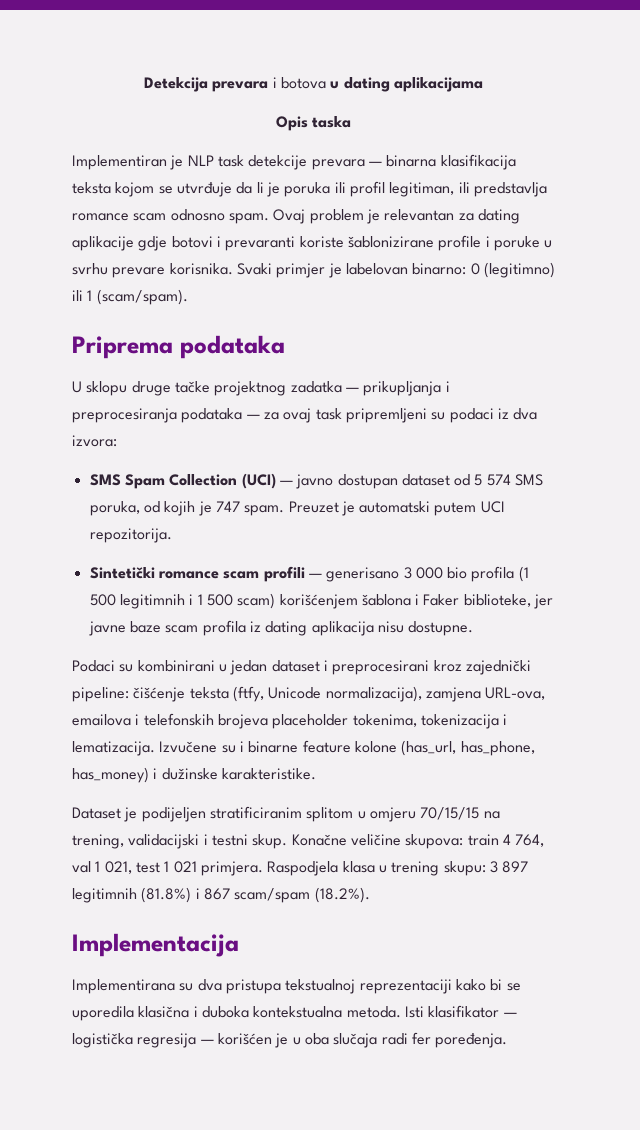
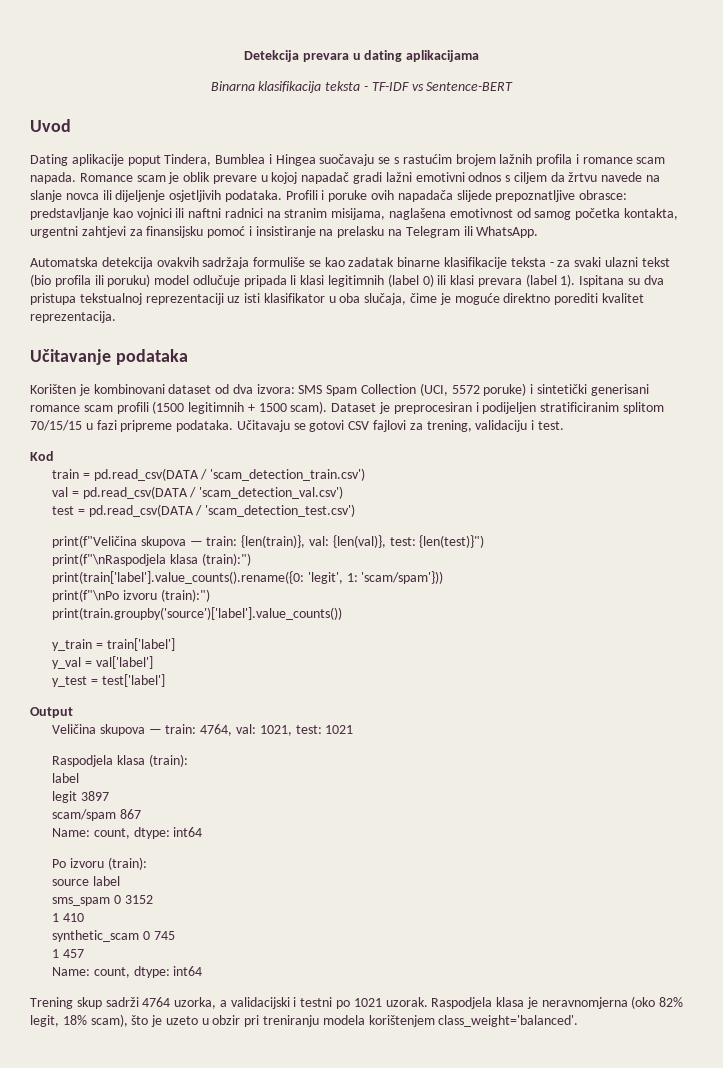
[272,77,326,89] i botova -> (349, 57) none
[275,116,352,131] [72,154,516,170] [72,181,547,197] [72,209,520,224] [72,235,553,251] [72,262,555,278] [72,289,188,305] [72,335,285,359] [72,381,450,396] [72,408,538,423] [72,435,117,447] [89,473,544,489] [89,501,505,516] [89,528,172,543] [89,566,529,582] [89,593,554,609] [88,620,474,636] [72,660,531,675] [72,686,546,702] [72,713,508,729] [72,740,535,756] [72,767,316,783] [72,806,500,822] [72,834,545,849] [72,861,529,876] [72,887,370,903] [72,933,239,957] [72,979,175,994] Opis taska // Implementiran je NLP task detekcije prevara — binarna klasifikacija teksta kojom se utvrđuje da li je poruka ili profil legitiman, ili predstavlja romance scam odnosno spam. Ovaj problem je relevantan za dating aplikacije gdje botovi i prevaranti koriste šablonizirane profile i poruke u svrhu prevare korisnika. Svaki primjer je labelovan binarno: 0 (legitimno) ili 1 (scam/spam). // Priprema podataka // U sklopu druge tačke projektnog zadatka — prikupljanja i preprocesiranja podataka — za ovaj task pripremljeni su podaci iz dva izvora: // SMS Spam Collection (UCI) — javno dostupan dataset od 5 574 SMS poruka, od kojih je 747 spam. Preuzet je automatski putem UCI repozitorija. // Sintetički romance scam profili — generisano 3 000 bio profila (1 500 legitimnih i 1 500 scam) korišćenjem šablona i Faker biblioteke, jer javne baze scam profila iz dating aplikacija nisu dostupne. // Podaci su kombinirani u jedan dataset i preprocesirani kroz zajednički pipeline: čišćenje teksta (ftfy, Unicode normalizacija), zamjena URL-ova, emailova i telefonskih brojeva placeholder tokenima, tokenizacija i lematizacija. Izvučene su i binarne feature kolone (has_url, has_phone, has_money) i dužinske karakteristike. // Dataset je podijeljen stratificiranim splitom u omjeru 70/15/15 na trening, validacijski i testni skup. Konačne veličine skupova: train 4 764, val 1 021, test 1 021 primjera. Raspodjela klasa u trening skupu: 3 897 legitimnih (81.8%) i 867 scam/spam (18.2%). // Implementacija // Implementirana -> [210,81,514,93] [30,119,71,132] [30,154,666,166] [30,172,661,184] [30,190,628,202] [30,208,678,220] [30,226,539,238] [30,257,670,269] [30,274,625,287] Binarna klasifikacija teksta - TF-IDF vs Sentence-BERT // Uvod // Dating aplikacije poput Tindera, Bumblea i Hingea suočavaju se s rastućim brojem lažnih profila i romance scam napada. Romance scam je oblik prevare u kojoj napadač gradi lažni emotivni odnos s ciljem da žrtvu navede na slanje novca ili dijeljenje osjetljivih podataka. Profili i poruke ovih napadača slijede prepoznatljive obrasce: predstavljanje kao vojnici ili naftni radnici na stranim misijama, naglašena emotivnost od samog početka kontakta, urgentni zahtjevi za finansijsku pomoć i insistiranje na prelasku na Telegram ili WhatsApp. // Automatska detekcija ovakvih sadržaja formuliše se kao zadatak binarne klasifikacije teksta - za svaki ulazni tekst (bio profila ili poruku) model odlučuje pripada li klasi legitimnih (label 0) ili klasi prevara (label 1). Ispitana
[455,979,521,991] [72,1005,517,1021] [72,1032,508,1048] kako bi se uporedila klasična i duboka kontekstualna metoda. Isti klasifikator — logistička regresija — korišćen je u oba slučaja radi fer poređenja. -> [227,293,644,305] [30,311,116,323] [30,349,188,365] [30,383,649,396] [30,401,664,414] [30,420,564,432] [30,451,54,461] [52,468,366,481] [52,486,344,499] [52,504,356,517] [52,535,485,548] [52,553,251,566] [52,571,444,584] [52,589,210,602] [52,607,343,620] [52,638,175,651] [52,656,153,669] [52,674,165,687] [30,707,73,718] [52,724,354,736] [52,754,188,767] [52,773,80,783] [52,791,109,803] [52,809,141,821] [52,827,203,839] [52,857,147,870] [52,876,120,886] [52,895,153,906] [52,913,84,922] [52,930,175,942] [52,949,84,958] [52,966,203,978] [30,996,684,1009] [30,1014,579,1027] uz isti klasifikator u oba slučaja, čime je moguće direktno porediti kvalitet reprezentacija. // Učitavanje podataka // Korišten je kombinovani dataset od dva izvora: SMS Spam Collection (UCI, 5572 poruke) i sintetički generisani romance scam profili (1500 legitimnih + 1500 scam). Dataset je preprocesiran i podijeljen stratificiranim splitom 70/15/15 u fazi pripreme podataka. Učitavaju se gotovi CSV fajlovi za trening, validaciju i test. // Kod // train = pd.read_csv(DATA / 'scam_detection_train.csv') // val = pd.read_csv(DATA / 'scam_detection_val.csv') // test = pd.read_csv(DATA / 'scam_detection_test.csv') // print(f"Veličina skupova — train: {len(train)}, val: {len(val)}, test: {len(test)}") // print(f"\nRaspodjela klasa (train):") // print(train['label'].value_counts().rename({0: 'legit', 1: 'scam/spam'})) // print(f"\nPo izvoru (train):") // print(train.groupby('source')['label'].value_counts()) // y_train = train['label'] // y_val = val['label'] // y_test = test['label'] // Output // Veličina skupova — train: 4764, val: 1021, test: 1021 // Raspodjela klasa (train): // label // legit 3897 // scam/spam 867 // Name: count, dtype: int64 // Po izvoru (train): // source label // sms_spam 0 3152 // 1 410 // synthetic_scam 0 745 // 1 457 // Name: count, dtype: int64 // Trening skup sadrži 4764 uzorka, a validacijski i testni po 1021 uzorak. Raspodjela klasa je neravnomjerna (oko 82% legit, 18% scam), što je uzeto u obzir pri treniranju modela korištenjem class_weight='balanced'.

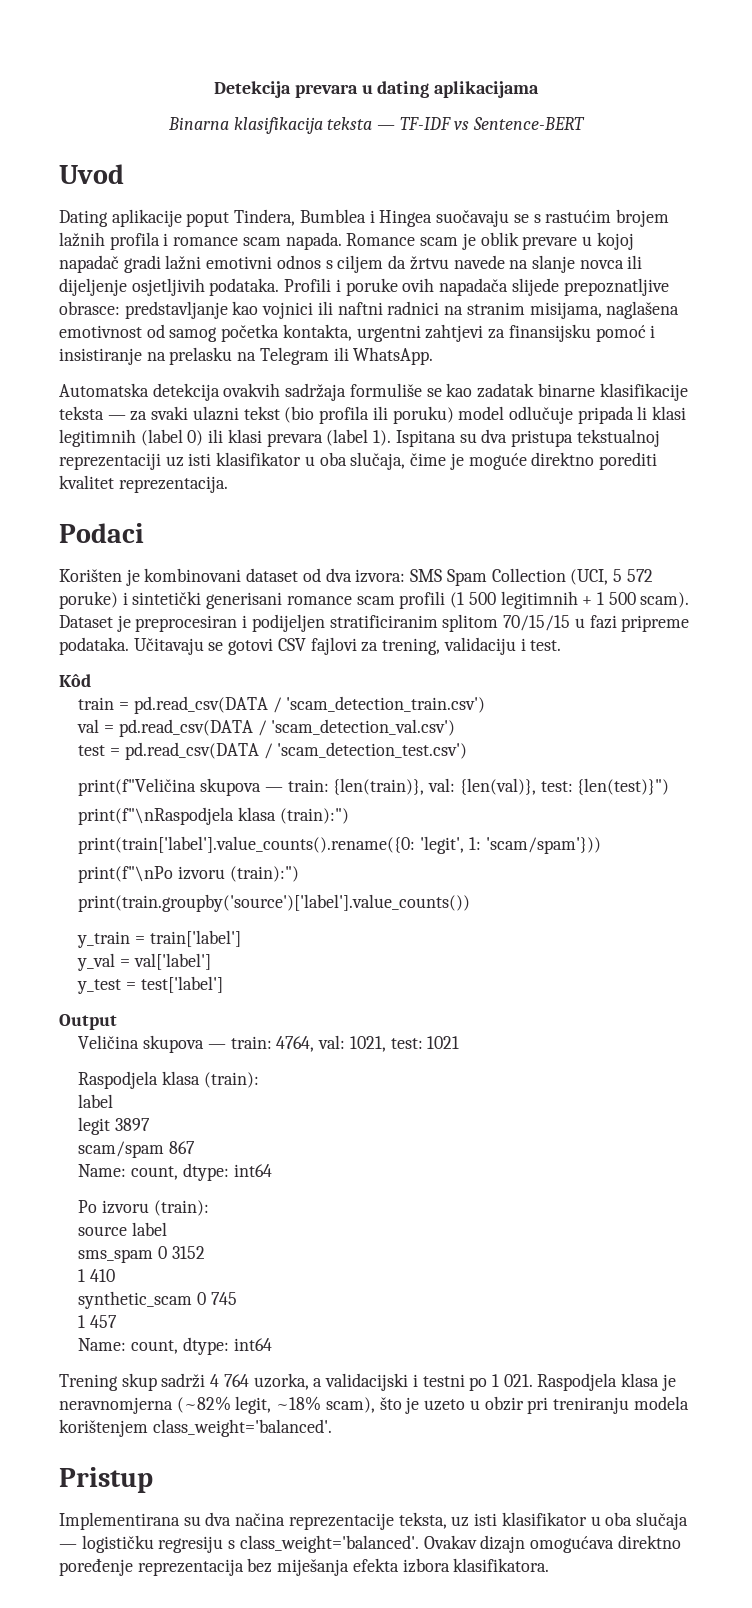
[363,86,368,91] - -> [377,125,395,130] —
[549,262,554,267] - -> [107,415,126,420] —
[30,349,188,365] Učitavanje podataka -> [59,523,144,543] Podaci
[451,385,480,394] 5572 -> [612,569,653,582] 5 572
[152,401,287,414] (1500 legitimnih + 1500 -> [450,591,636,609] (1 500 legitimnih + 1 500
[30,451,54,461] Kod -> [59,674,91,687] Kôd
[142,997,171,1007] 4764 -> [210,1374,249,1387] 4 764
[353,997,428,1007] 1021 uzorak. -> [491,1374,533,1387] 1 021.
[631,996,684,1009] [30,1015,87,1027] (oko 82% legit, 18% -> [176,1396,322,1414] (~82% legit, ~18%
(579, 1021) none -> [59,1467,153,1493] [59,1512,688,1530] [59,1535,681,1553] [59,1558,550,1576] // Pristup // Implementirana su dva načina reprezentacije teksta, uz isti klasifikator u oba slučaja — logističku regresiju s class_weight='balanced'. Ovakav dizajn omogućava direktno poređenje reprezentacija bez miješanja efekta izbora klasifikatora.

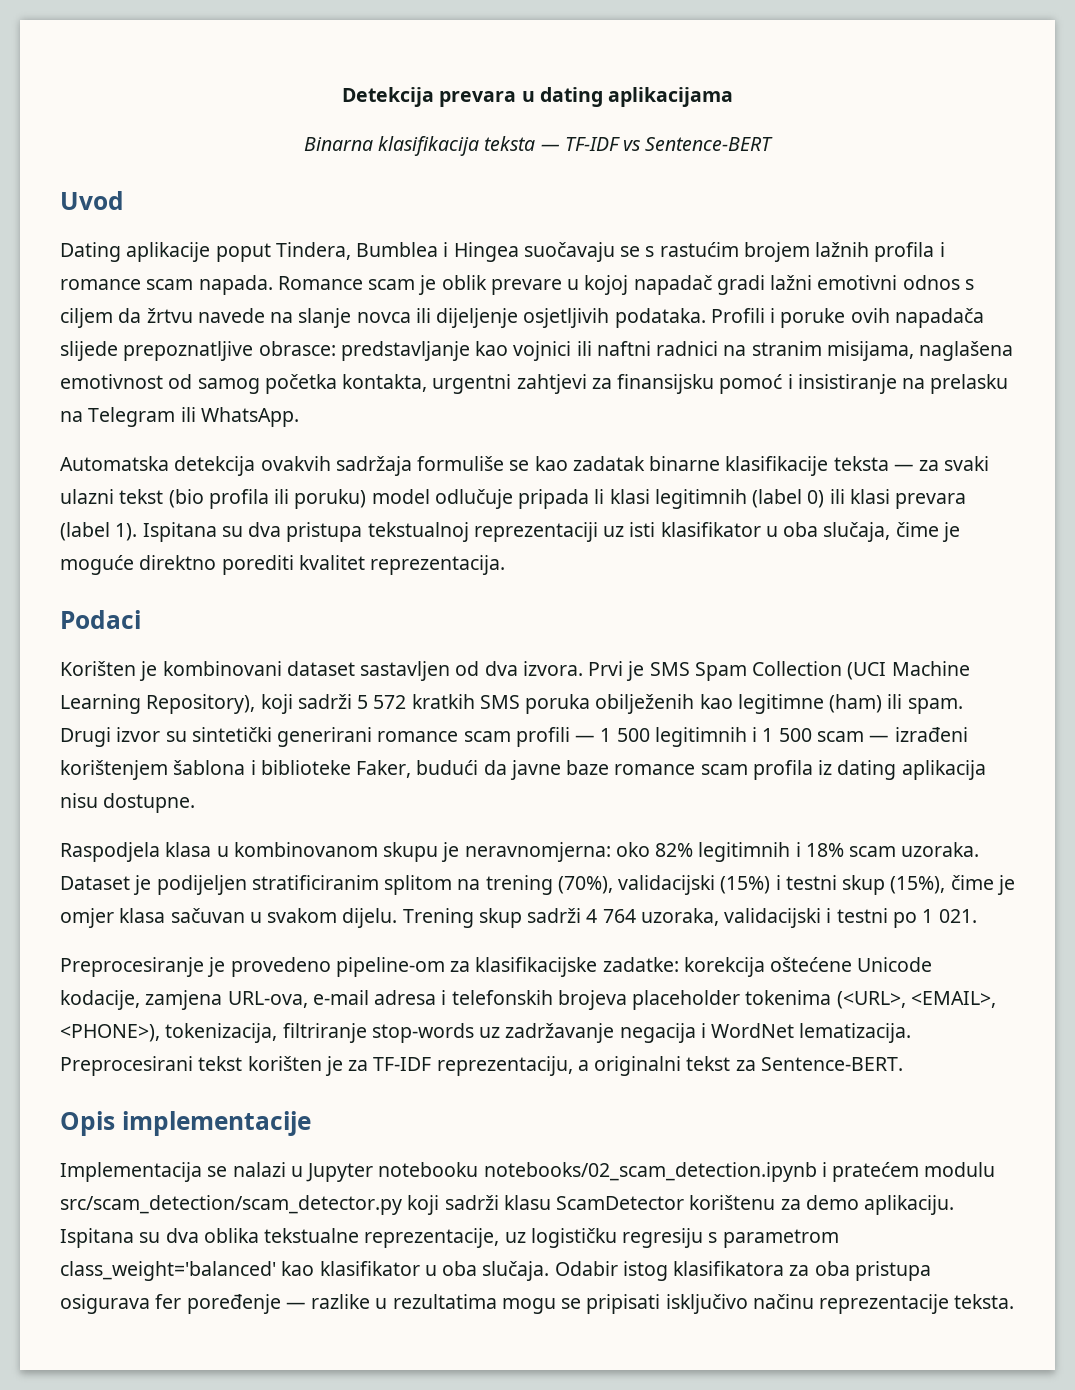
(299, 575) none -> [360,661,451,681] sastavljen
[355,568,653,586] [59,591,283,609] izvora: SMS Spam Collection (UCI, 5 572 poruke) i sintetički generisani -> [522,661,970,681] [60,694,963,714] [60,727,373,747] izvora. Prvi je SMS Spam Collection (UCI Machine Learning Repository), koji sadrži 5 572 kratkih SMS poruka obilježenih kao legitimne (ham) ili spam. Drugi izvor su sintetički generirani
[450,592,465,608] (1 -> [575,728,612,742] — 1
[582,592,690,608] [59,614,690,632] [59,637,562,655] [59,674,91,687] [78,696,486,714] [77,719,456,737] [78,742,468,760] [78,778,670,796] [78,807,349,825] [78,836,601,854] [78,866,299,883] [78,894,471,912] [77,930,241,948] [77,953,211,971] [77,976,223,994] [59,1014,117,1030] [78,1035,460,1053] [78,1071,259,1089] [78,1094,114,1108] [78,1117,151,1135] [78,1141,196,1158] [78,1163,272,1181] [78,1200,209,1216] [78,1222,168,1236] [78,1246,205,1263] [78,1269,116,1282] [78,1291,237,1309] [78,1315,118,1328] [78,1337,272,1355] + 1 500 scam). Dataset je preprocesiran i podijeljen stratificiranim splitom 70/15/15 u fazi pripreme podataka. Učitavaju se gotovi CSV fajlovi za trening, validaciju i test. // Kôd // train = pd.read_csv(DATA / 'scam_detection_train.csv') // val = pd.read_csv(DATA / 'scam_detection_val.csv') // test = pd.read_csv(DATA / 'scam_detection_test.csv') // print(f"Veličina skupova — train: {len(train)}, val: {len(val)}, test: {len(test)}") // print(f"\nRaspodjela klasa (train):") // print(train['label'].value_counts().rename({0: 'legit', 1: 'scam/spam'})) // print(f"\nPo izvoru (train):") // print(train.groupby('source')['label'].value_counts()) // y_train = train['label'] // y_val = val['label'] // y_test = test['label'] // Output // Veličina skupova — train: 4764, val: 1021, test: 1021 // Raspodjela klasa (train): // label // legit 3897 // scam/spam 867 // Name: count, dtype: int64 // Po izvoru (train): // source label // sms_spam 0 3152 // 1 410 // synthetic_scam 0 745 // 1 457 // Name: count, dtype: int64 // -> [752,727,968,742] [60,760,986,780] [60,793,196,813] [60,842,980,862] [60,875,1015,895] [60,908,398,928] i 1 500 scam — izrađeni korištenjem šablona i biblioteke Faker, budući da javne baze romance scam profila iz dating aplikacija nisu dostupne. // Raspodjela klasa u kombinovanom skupu je neravnomjerna: oko 82% legitimnih i 18% scam uzoraka. Dataset je podijeljen stratificiranim splitom na trening (70%), validacijski (15%) i testni skup (15%), čime je omjer klasa sačuvan u svakom dijelu.
[253,1373,323,1390] uzorka, a -> [640,908,719,926] uzoraka,
[537,1373,676,1391] [59,1396,689,1414] [59,1419,332,1437] [59,1467,153,1493] [59,1512,688,1530] [59,1535,681,1553] [59,1558,550,1576] Raspodjela klasa je neravnomjerna (~82% legit, ~18% scam), što je uzeto u obzir pri treniranju modela korištenjem class_weight='balanced'. // Pristup // Implementirana su dva načina reprezentacije teksta, uz isti klasifikator u oba slučaja — logističku regresiju s class_weight='balanced'. Ovakav dizajn omogućava direktno poređenje reprezentacija bez miješanja efekta izbora klasifikatora. -> [60,957,933,977] [60,990,996,1010] [60,1023,912,1043] [60,1056,903,1076] [60,1111,311,1136] [60,1162,996,1182] [60,1195,955,1215] [60,1228,839,1248] [60,1261,931,1281] [60,1294,1015,1314] // Preprocesiranje je provedeno pipeline-om za klasifikacijske zadatke: korekcija oštećene Unicode kodacije, zamjena URL-ova, e-mail adresa i telefonskih brojeva placeholder tokenima (<URL>, <EMAIL>, <PHONE>), tokenizacija, filtriranje stop-words uz zadržavanje negacija i WordNet lematizacija. Preprocesirani tekst korišten je za TF-IDF reprezentaciju, a originalni tekst za Sentence-BERT. // Opis implementacije // Implementacija se nalazi u Jupyter notebooku notebooks/02_scam_detection.ipynb i pratećem modulu src/scam_detection/scam_detector.py koji sadrži klasu ScamDetector korištenu za demo aplikaciju. Ispitana su dva oblika tekstualne reprezentacije, uz logističku regresiju s parametrom class_weight='balanced' kao klasifikator u oba slučaja. Odabir istog klasifikatora za oba pristupa osigurava fer poređenje — razlike u rezultatima mogu se pripisati isključivo načinu reprezentacije teksta.

